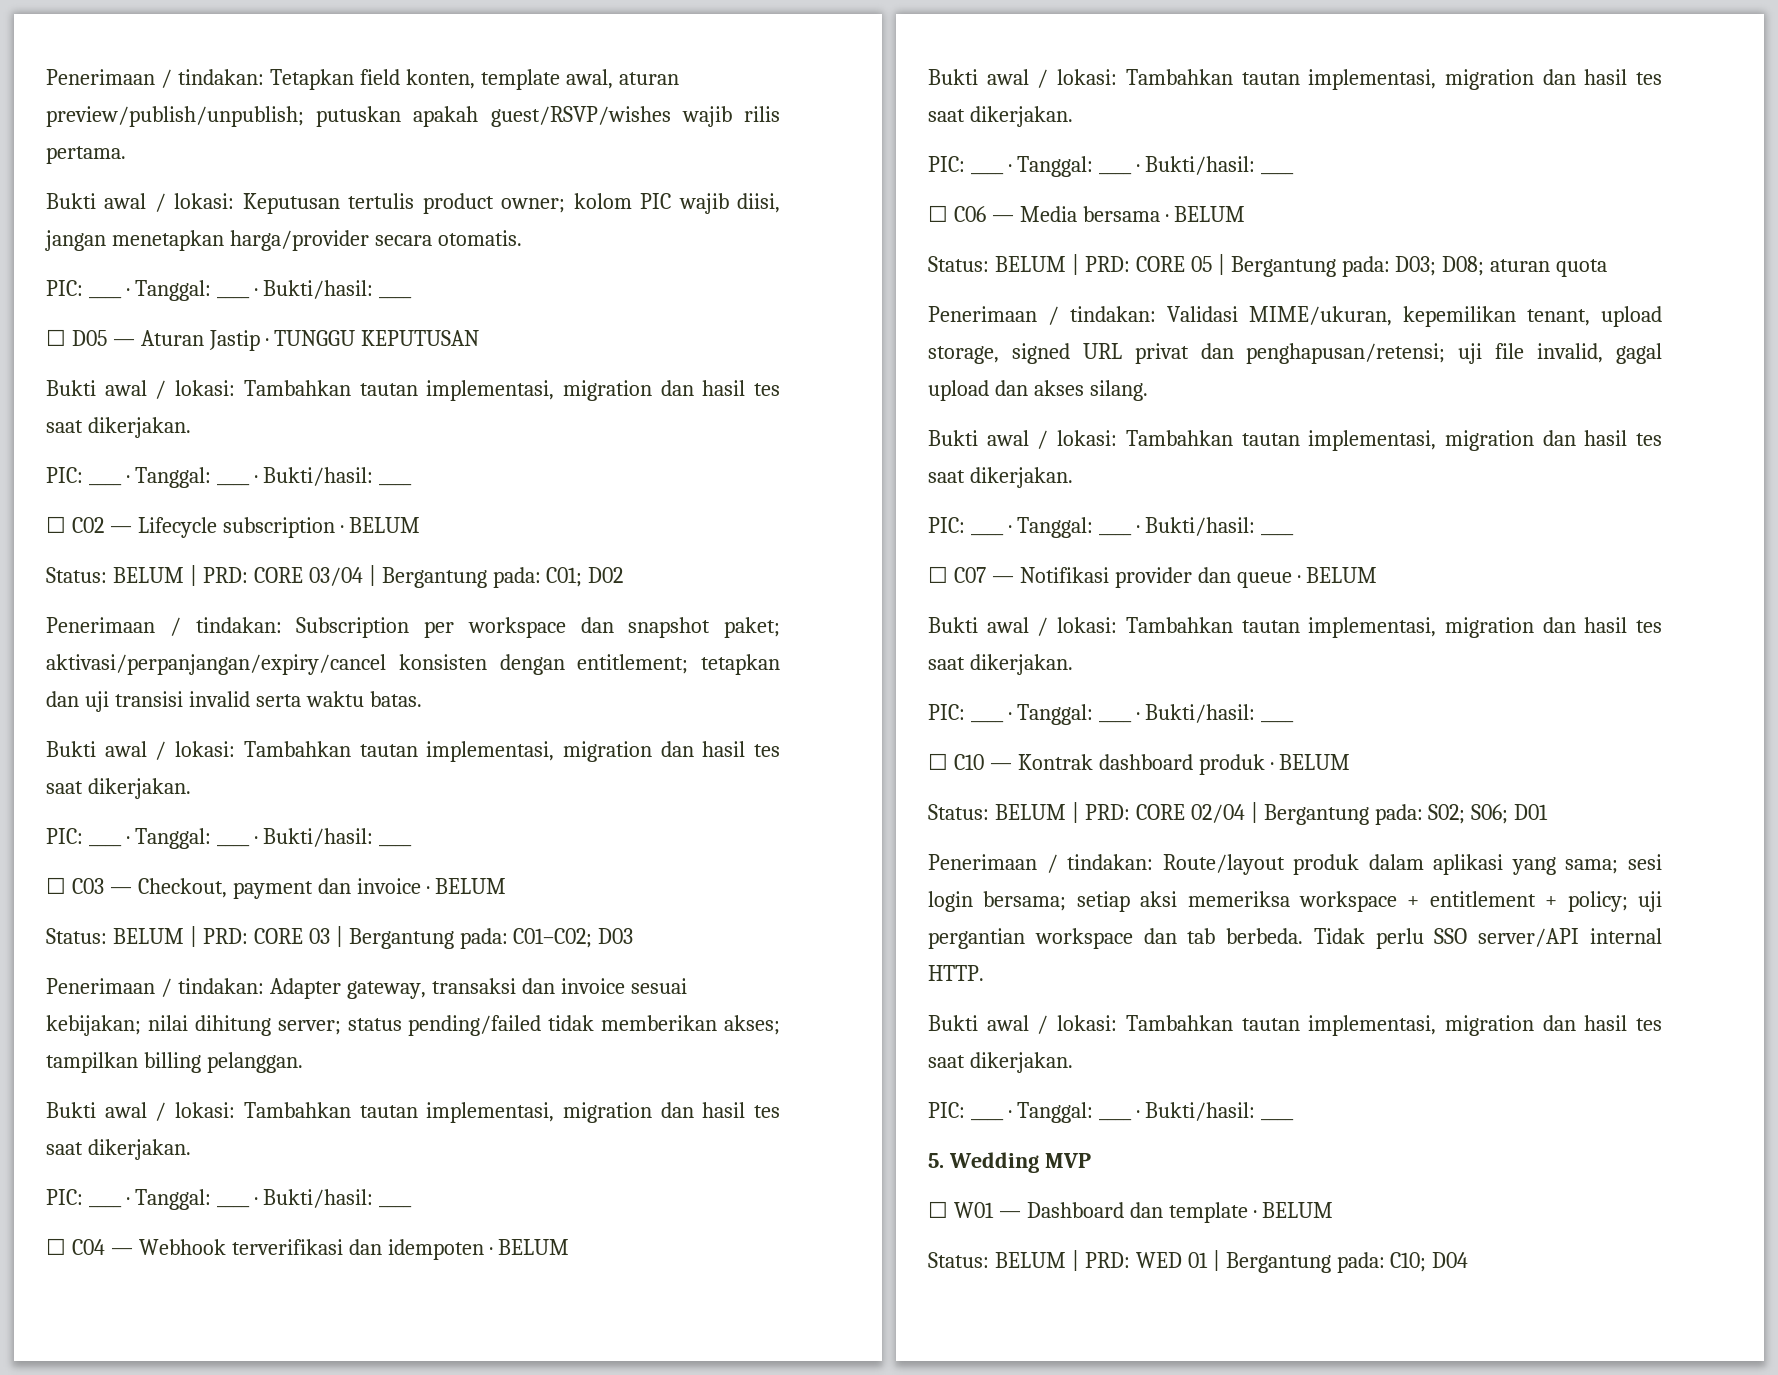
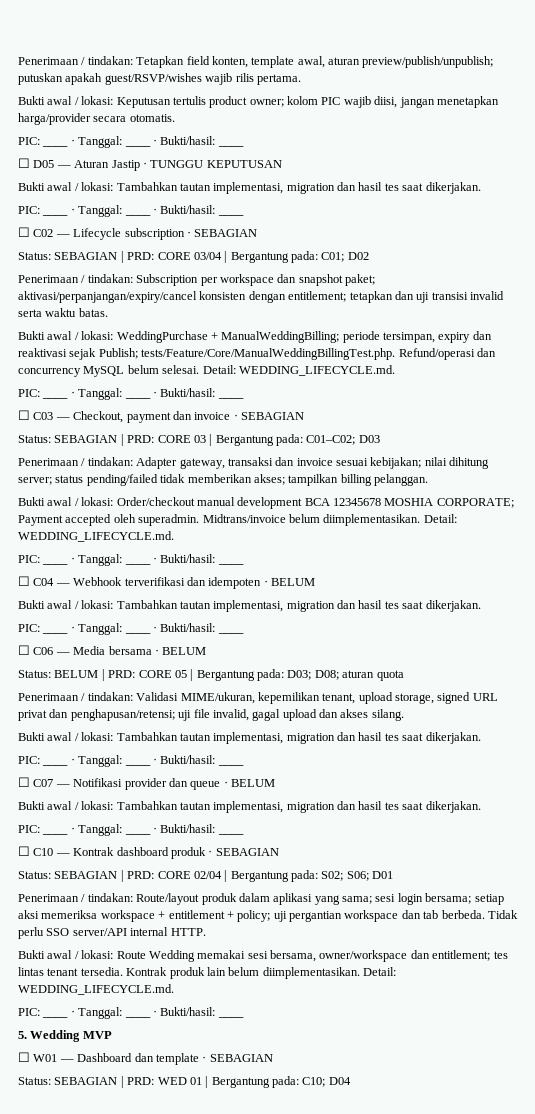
[348,517,420,533] [46,567,184,583] BELUM // Status: BELUM -> [194,229,258,237] [18,252,118,260] SEBAGIAN // Status: SEBAGIAN
[243,741,781,762] [46,778,191,799] Tambahkan tautan implementasi, migration dan hasil tes saat dikerjakan. -> [116,331,492,343] [18,348,496,360] [18,365,395,377] WeddingPurchase + ManualWeddingBilling; periode tersimpan, expiry dan reaktivasi sejak Publish; tests/Feature/Core/ManualWeddingBillingTest.php. Refund/operasi dan concurrency MySQL belum selesai. Detail: WEDDING_LIFECYCLE.md.
[434,878,506,894] [46,928,184,944] BELUM // Status: BELUM -> [241,412,304,420] [18,435,118,443] SEBAGIAN // Status: SEBAGIAN
[243,1102,781,1123] [46,1139,191,1160] Tambahkan tautan implementasi, migration dan hasil tes saat dikerjakan. -> [116,497,514,509] [18,514,457,526] [18,531,174,542] Order/checkout manual development BCA 12345678 MOSHIA CORPORATE; Payment accepted oleh superadmin. Midtrans/invoice belum diimplementasikan. Detail: WEDDING_LIFECYCLE.md.
[1278,754,1350,770] [928,804,1066,820] BELUM // Status: BELUM -> [215,848,279,856] [18,871,118,879] SEBAGIAN // Status: SEBAGIAN
[1125,1015,1662,1036] [928,1052,1073,1073] Tambahkan tautan implementasi, migration dan hasil tes saat dikerjakan. -> [116,950,508,962] [18,967,396,979] [18,984,174,995] Route Wedding memakai sesi bersama, owner/workspace dan entitlement; tes lintas tenant tersedia. Kontrak produk lain belum diimplementasikan. Detail: WEDDING_LIFECYCLE.md.
[1261,1202,1333,1218] [928,1252,1066,1268] BELUM // Status: BELUM -> [209,1054,273,1062] [18,1077,118,1085] SEBAGIAN // Status: SEBAGIAN

